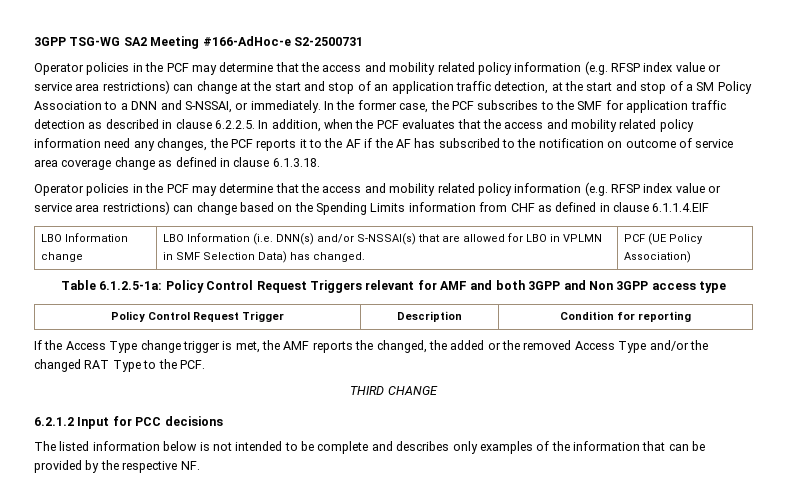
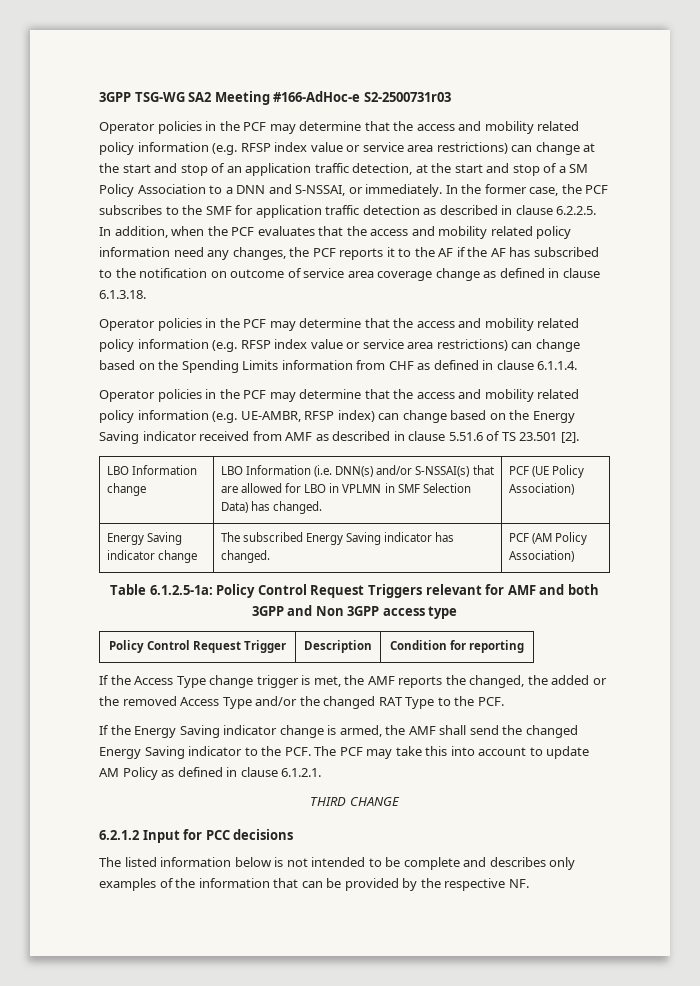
[293,37,363,46] S2-2500731 -> [363,92,451,102] S2-2500731r03
[652,203,710,212] 6.1.1.4.EIF -> [537,361,578,370] [99,389,580,402] [99,410,575,423] [99,431,579,444] 6.1.1.4. // Operator policies in the PCF may determine that the access and mobility related policy information (e.g. UE-AMBR, RFSP index) can change based on the Energy Saving indicator received from AMF as described in clause 5.51.6 of TS 23.501 [2].
(692, 257) none -> [106,532,183,545] [106,550,198,563] [220,532,455,545] [220,550,270,563] [508,532,588,545] [508,550,574,562] // Energy Saving indicator change | The subscribed Energy Saving indicator has changed. | PCF (AM Policy Association)
(205, 364) none -> [99,725,578,738] [99,746,590,759] [99,767,322,780] // If the Energy Saving indicator change is armed, the AMF shall send the changed Energy Saving indicator to the PCF. The PCF may take this into account to update AM Policy as defined in clause 6.1.2.1.

